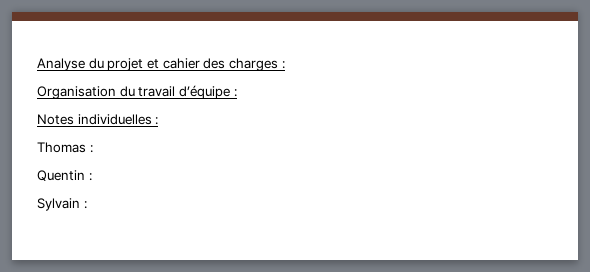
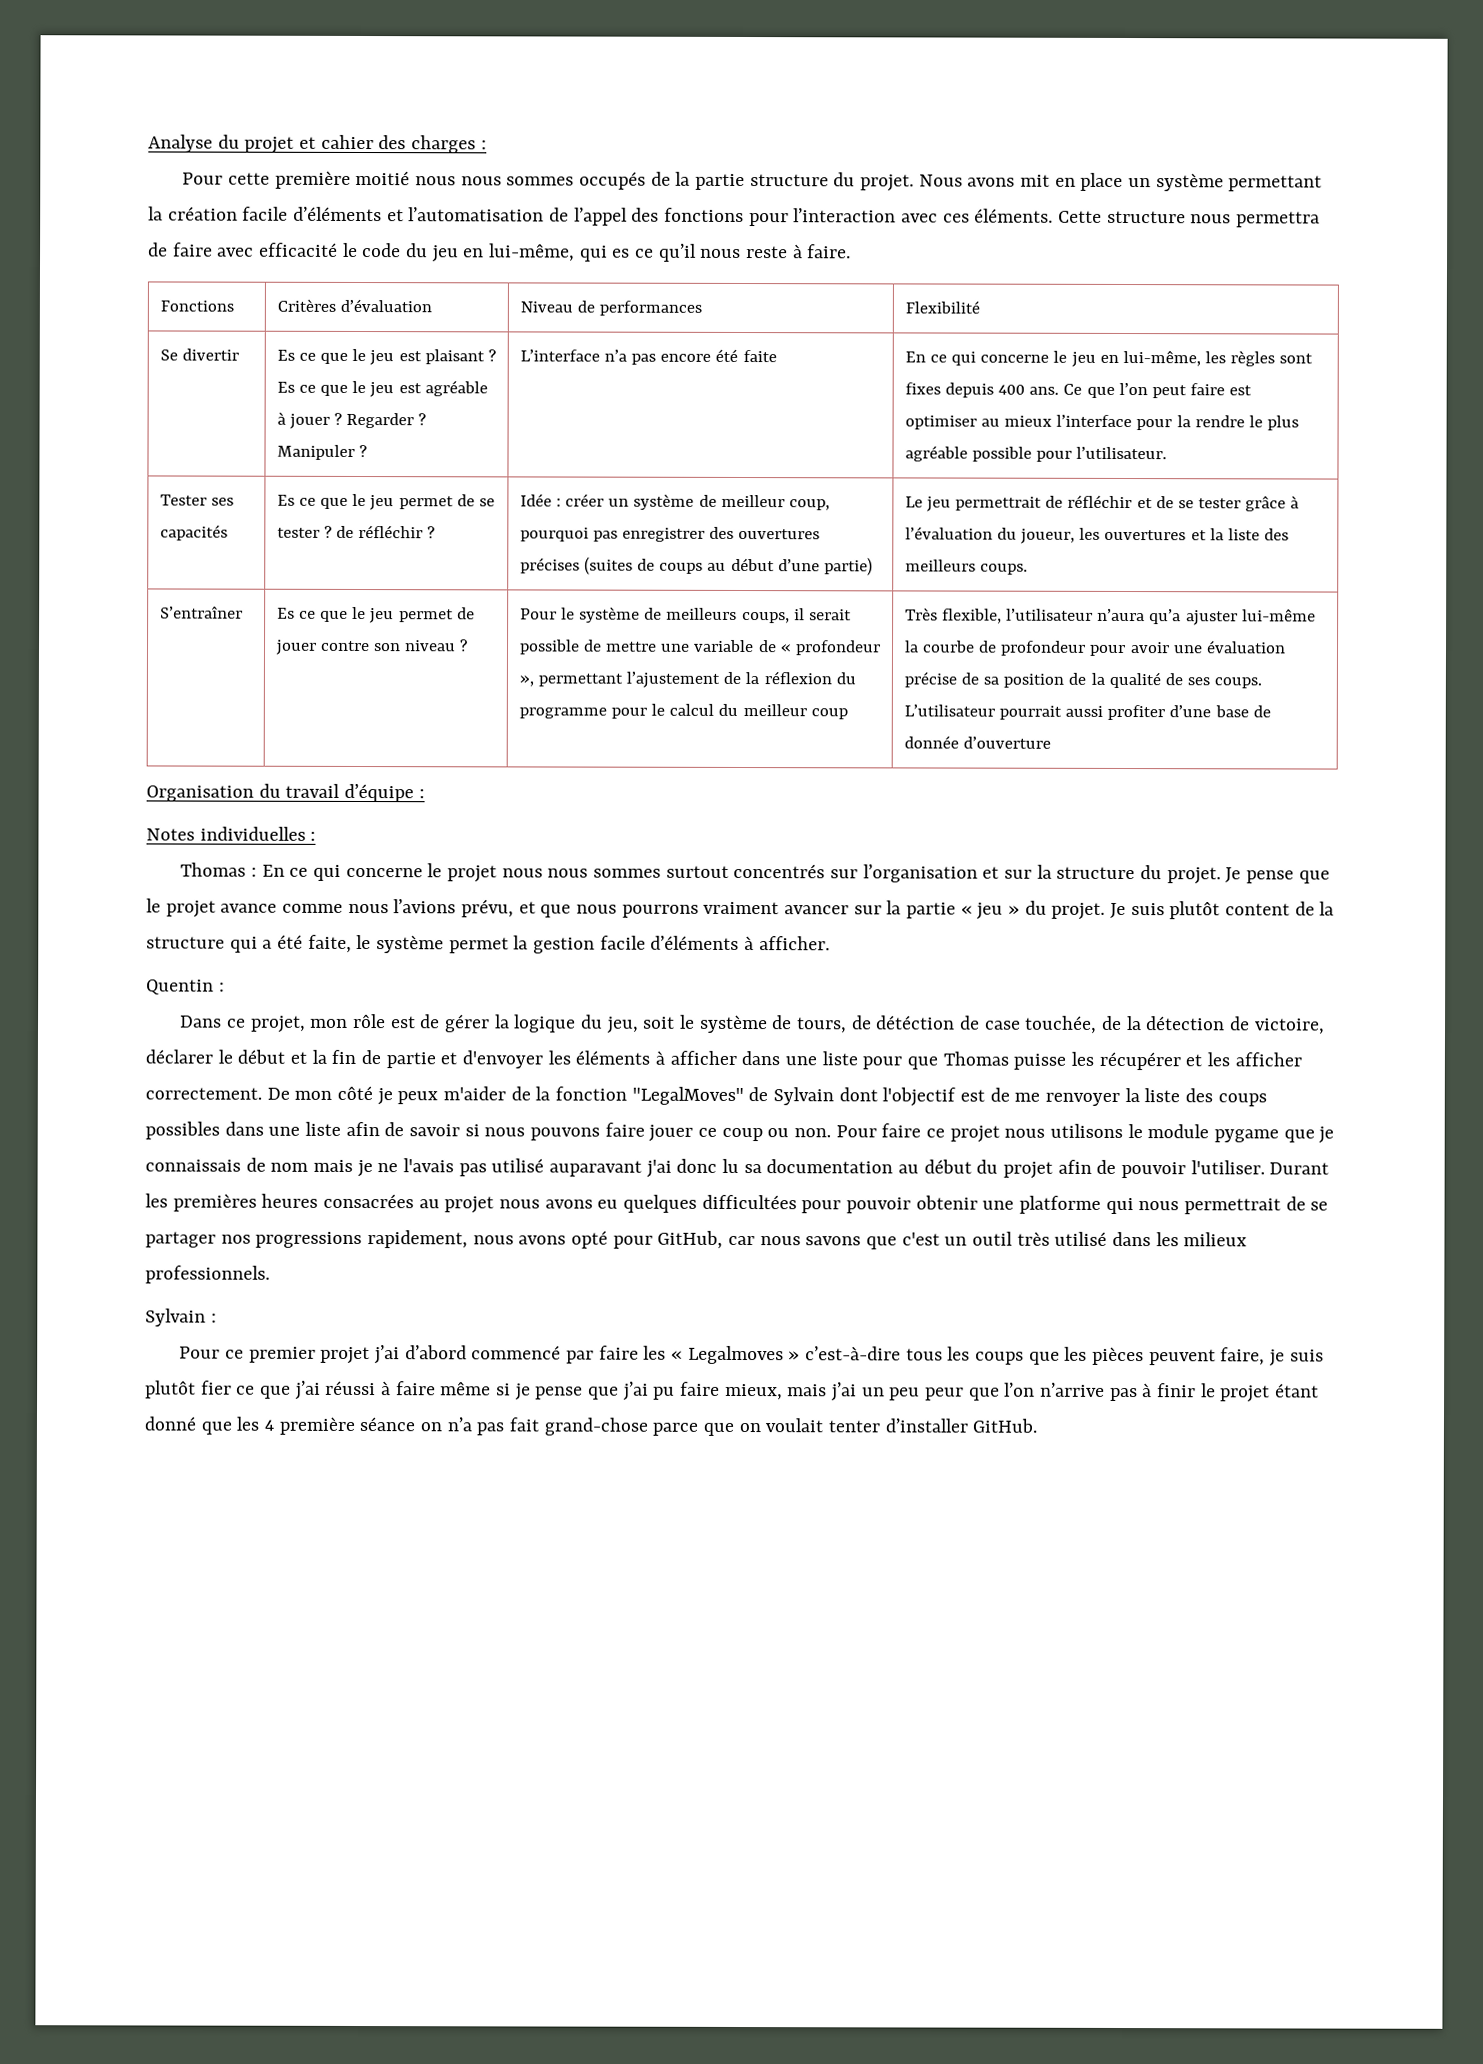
(285, 65) none -> [182,170,1323,192] [148,206,1321,228] [148,242,852,263] [159,300,234,312] [276,298,433,313] [519,300,703,316] [904,300,980,314] [159,348,240,361] [276,348,496,366] [276,380,488,398] [276,411,427,429] [276,444,368,460] [519,348,777,365] [904,350,1314,367] [904,382,1253,399] [904,414,1299,431] [904,445,1168,462] [159,494,235,506] [159,524,228,541] [276,493,495,511] [276,524,436,539] [519,493,830,511] [519,526,821,542] [519,556,873,576] [904,494,1300,512] [904,526,1289,544] [904,559,1029,575] [159,606,243,619] [276,606,475,624] [274,639,469,655] [519,606,852,624] [518,639,881,656] [518,671,856,688] [518,703,848,720] [904,607,1316,626] [903,640,1286,657] [903,671,1263,689] [903,704,1271,721] [903,735,1052,749] // Pour cette première moitié nous nous sommes occupés de la partie structure du projet. Nous avons mit en place un système permettant la création facile d’éléments et l’automatisation de l’appel des fonctions pour l’interaction avec ces éléments. Cette structure nous permettra de faire avec efficacité le code du jeu en lui-même, qui es ce qu’il nous reste à faire. // Fonctions | Critères d’évaluation | Niveau de performances | Flexibilité // Se divertir | Es ce que le jeu est plaisant ? Es ce que le jeu est agréable à jouer ? Regarder ? Manipuler ? | L’interface n’a pas encore été faite | En ce qui concerne le jeu en lui-même, les règles sont fixes depuis 400 ans. Ce que l’on peut faire est optimiser au mieux l’interface pour la rendre le plus agréable possible pour l’utilisateur. // Tester ses capacités | Es ce que le jeu permet de se tester ? de réfléchir ? | Idée : créer un système de meilleur coup, pourquoi pas enregistrer des ouvertures précises (suites de coups au début d’une partie) | Le jeu permettrait de réfléchir et de se tester grâce à l’évaluation du joueur, les ouvertures et la liste des meilleurs coups. // S’entraîner | Es ce que le jeu permet de jouer contre son niveau ? | Pour le système de meilleurs coups, il serait possible de mettre une variable de « profondeur », permettant l’ajustement de la réflexion du programme pour le calcul du meilleur coup | Très flexible, l’utilisateur n’aura qu’a ajuster lui-même la courbe de profondeur pour avoir une évaluation précise de sa position de la qualité de ses coups. L’utilisateur pourrait aussi profiter d’une base de donnée d’ouverture
[37,170,92,181] [37,198,87,211] // Quentin : // Sylvain : -> [261,863,1330,885] [146,898,1335,920] [146,934,830,954] [146,979,225,995] [180,1013,1325,1035] [145,1049,1302,1071] [145,1085,1267,1107] [145,1121,1335,1144] [145,1157,1330,1179] [145,1193,1329,1215] [145,1230,1248,1250] [145,1265,270,1284] [145,1308,217,1327] [179,1345,1324,1367] [145,1380,1320,1403] [144,1416,1038,1436] En ce qui concerne le projet nous nous sommes surtout concentrés sur l’organisation et sur la structure du projet. Je pense que le projet avance comme nous l’avions prévu, et que nous pourrons vraiment avancer sur la partie « jeu » du projet. Je suis plutôt content de la structure qui a été faite, le système permet la gestion facile d’éléments à afficher. // Quentin : // Dans ce projet, mon rôle est de gérer la logique du jeu, soit le système de tours, de détéction de case touchée, de la détection de victoire, déclarer le début et la fin de partie et d'envoyer les éléments à afficher dans une liste pour que Thomas puisse les récupérer et les afficher correctement. De mon côté je peux m'aider de la fonction "LegalMoves" de Sylvain dont l'objectif est de me renvoyer la liste des coups possibles dans une liste afin de savoir si nous pouvons faire jouer ce coup ou non. Pour faire ce projet nous utilisons le module pygame que je connaissais de nom mais je ne l'avais pas utilisé auparavant j'ai donc lu sa documentation au début du projet afin de pouvoir l'utiliser. Durant les premières heures consacrées au projet nous avons eu quelques difficultées pour pouvoir obtenir une platforme qui nous permettrait de se partager nos progressions rapidement, nous avons opté pour GitHub, car nous savons que c'est un outil très utilisé dans les milieux professionnels. // Sylvain : // Pour ce premier projet j’ai d’abord commencé par faire les « Legalmoves » c’est-à-dire tous les coups que les pièces peuvent faire, je suis plutôt fier ce que j’ai réussi à faire même si je pense que j’ai pu faire mieux, mais j’ai un peu peur que l’on n’arrive pas à finir le projet étant donné que les 4 première séance on n’a pas fait grand-chose parce que on voulait tenter d’installer GitHub.

